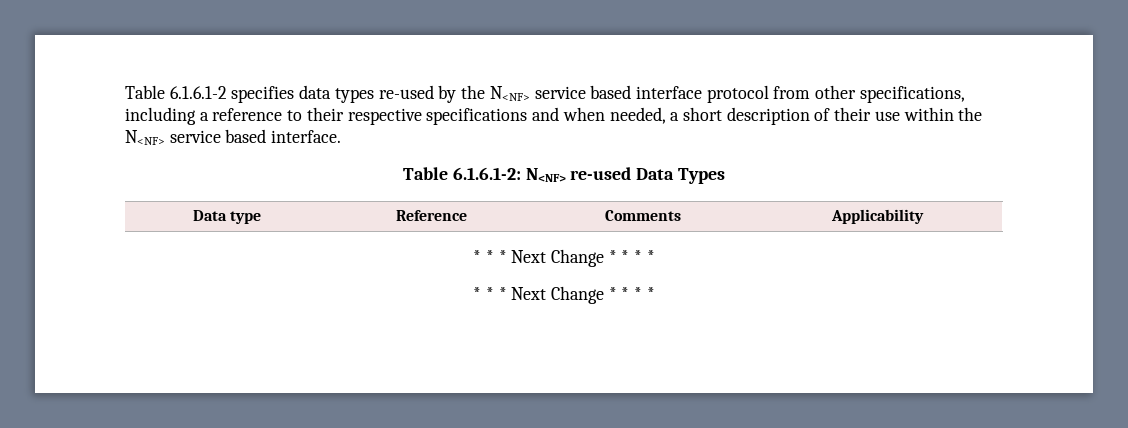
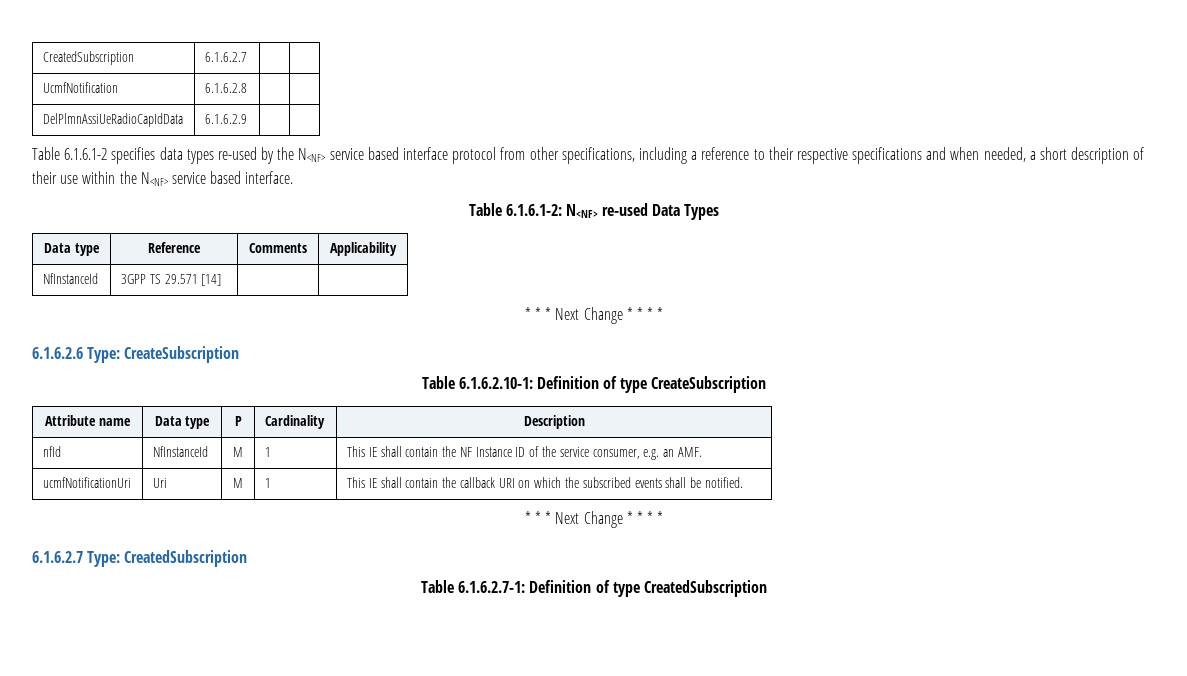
(125, 92) none -> [42,51,134,65] [204,52,247,62] [42,82,118,93] [204,83,247,93] [42,113,183,127] [204,114,247,124] CreatedSubscription | 6.1.6.2.7 | | // UcmfNotification | 6.1.6.2.8 | | // DelPlmnAssiUeRadioCapIdData | 6.1.6.2.9 | | //
[473,249,655,267] [473,286,655,304] // * * * Next Change * * * * // * * * Next Change * * * * -> [42,273,98,284] [120,274,222,286] [524,307,664,324] [32,346,240,363] [421,376,767,393] [45,415,131,426] [154,416,211,429] [234,416,242,426] [264,415,325,429] [523,415,585,429] [42,446,61,457] [152,446,208,457] [233,447,243,457] [264,447,271,457] [346,446,702,460] [42,477,131,488] [152,478,167,488] [233,478,243,488] [264,478,271,488] [346,477,743,488] [524,511,664,528] [32,550,248,567] [421,580,767,597] // NfInstanceId | 3GPP TS 29.571 [14] | | // * * * Next Change * * * * // 6.1.6.2.6 Type: CreateSubscription // Table 6.1.6.2.10-1: Definition of type CreateSubscription // Attribute name | Data type | P | Cardinality | Description // nfId | NfInstanceId | M | 1 | This IE shall contain the NF Instance ID of the service consumer, e.g. an AMF. // ucmfNotificationUri | Uri | M | 1 | This IE shall contain the callback URI on which the subscribed events shall be notified. // * * * Next Change * * * * // 6.1.6.2.7 Type: CreatedSubscription // Table 6.1.6.2.7-1: Definition of type CreatedSubscription

